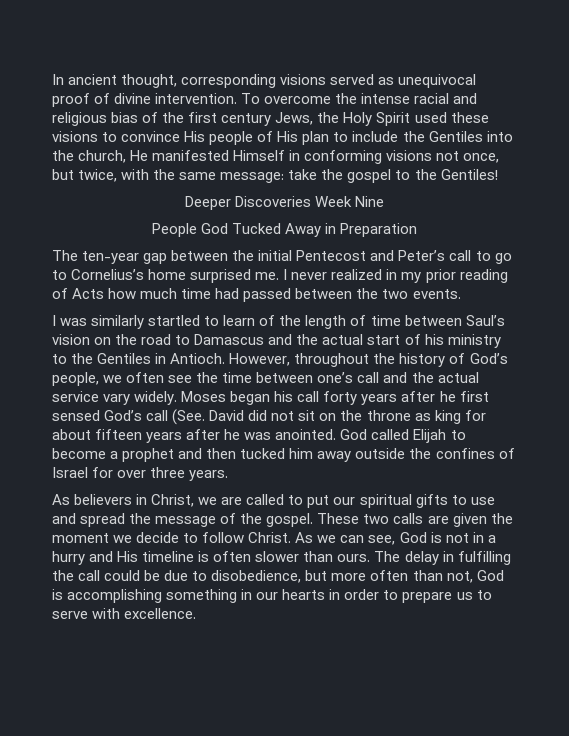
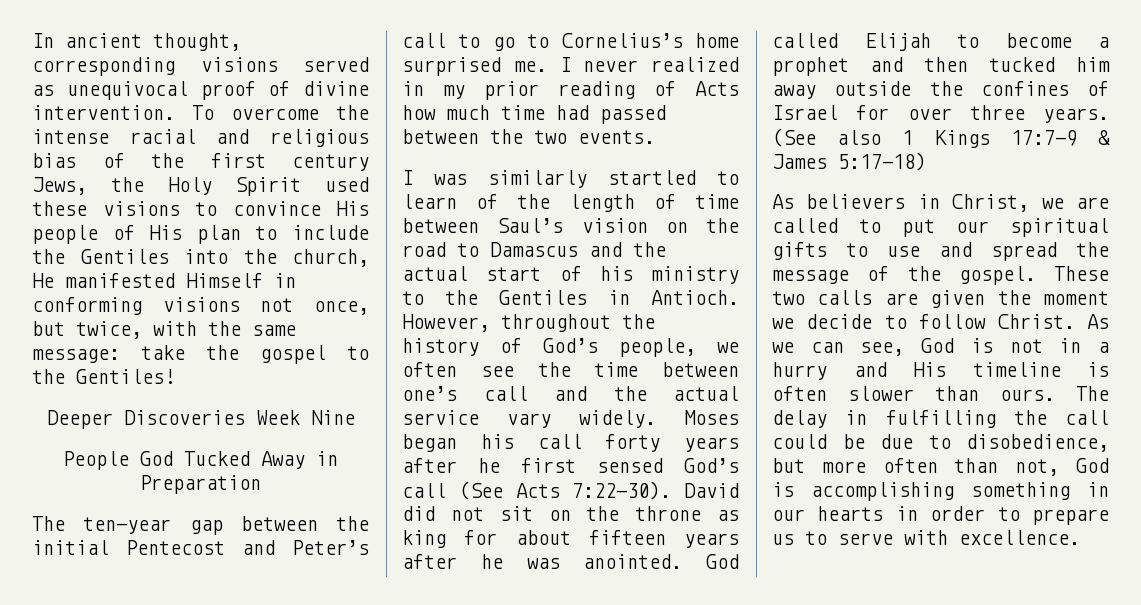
[172,409,206,425] (See. -> [458,481,672,500] (See Acts 7:22-30).
(229, 475) none -> [772,128,1110,148] [772,152,926,171] (See also 1 Kings 17:7-9 & James 5:17-18)

